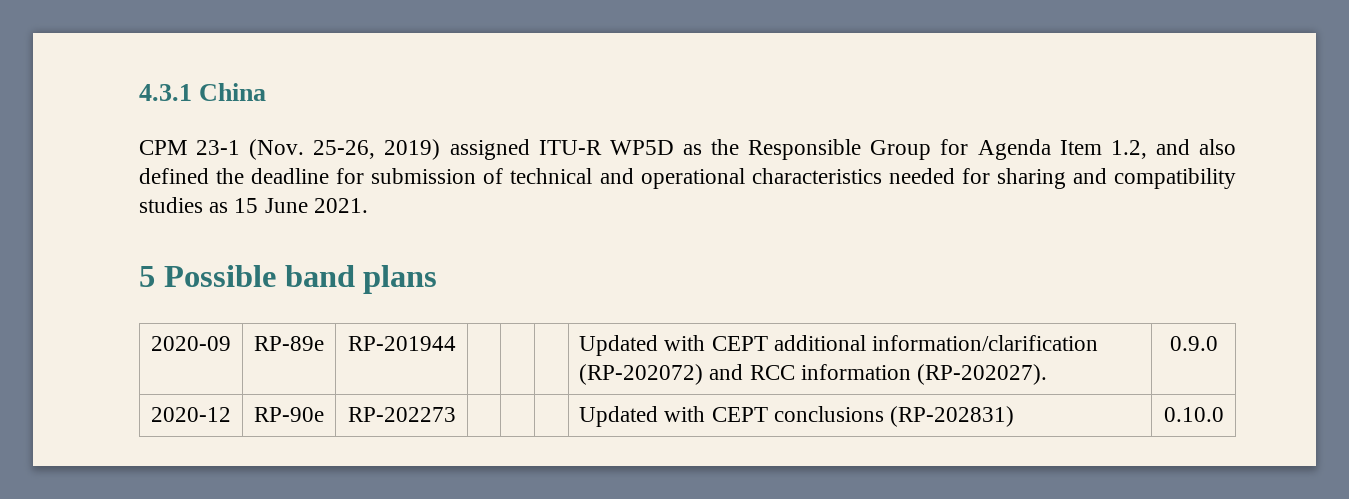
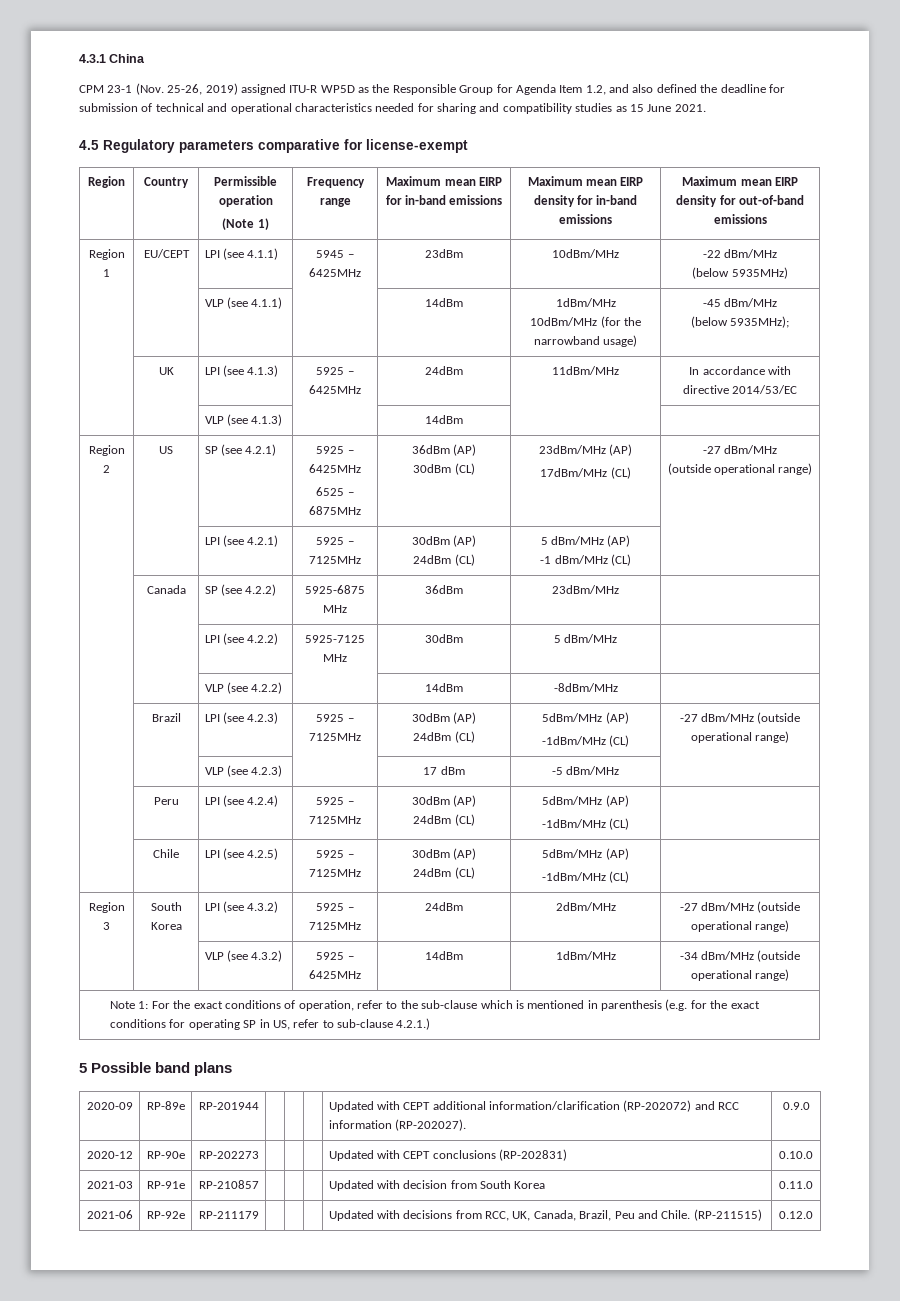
(368, 205) none -> [79,139,468,153] [88,176,125,188] [144,177,189,188] [214,176,277,186] [218,195,273,207] [222,218,269,230] [306,177,365,188] [319,198,351,207] [386,176,502,186] [385,195,503,205] [527,176,644,186] [533,195,638,207] [559,214,612,224] [682,176,798,186] [676,195,804,207] [713,214,767,224] [88,249,125,260] [103,269,110,277] [143,249,190,258] [204,248,279,260] [316,250,354,258] [309,268,361,277] [425,249,463,258] [552,249,619,258] [702,249,778,258] [692,267,788,279] [204,297,283,309] [425,298,463,307] [555,298,616,307] [530,316,641,328] [533,335,638,347] [702,298,778,307] [690,316,790,328] [158,367,174,375] [204,365,279,377] [316,367,354,375] [309,385,361,394] [425,366,463,375] [552,366,619,375] [689,366,791,375] [682,385,798,394] [204,414,283,426] [425,415,463,424] [88,445,125,456] [103,465,110,473] [159,446,173,454] [204,444,277,456] [316,446,354,454] [309,464,361,473] [316,487,354,496] [309,506,361,515] [411,444,477,456] [413,463,475,475] [538,444,633,456] [540,467,631,479] [702,445,778,454] [667,463,813,475] [204,535,279,547] [316,537,354,545] [309,556,361,564] [411,535,477,547] [413,554,475,566] [540,535,631,547] [540,554,631,566] [146,585,186,594] [204,584,277,596] [305,585,365,594] [323,605,347,613] [425,585,463,594] [552,585,619,594] [204,633,279,645] [305,635,365,643] [323,654,347,662] [425,634,463,643] [553,634,618,643] [204,682,283,694] [425,683,463,692] [553,683,618,692] [151,713,181,722] [204,712,279,724] [316,714,354,722] [309,733,361,741] [411,712,477,724] [413,731,475,743] [542,712,629,724] [541,735,630,747] [679,712,801,724] [690,731,790,743] [204,765,283,777] [423,766,465,775] [551,766,620,775] [153,797,179,805] [204,795,279,807] [316,797,354,805] [309,816,361,824] [411,795,477,807] [413,814,475,826] [542,795,629,807] [541,818,630,830] [153,849,179,858] [204,848,279,860] [316,850,354,858] [309,869,361,877] [411,848,477,860] [413,867,475,879] [542,848,629,860] [541,871,630,883] [88,902,125,913] [103,922,110,930] [150,902,182,911] [150,922,182,930] [204,901,279,913] [316,903,354,911] [309,922,361,930] [425,902,463,911] [555,902,616,911] [679,901,801,913] [690,920,790,932] [204,950,283,962] [316,952,354,960] [309,970,361,979] [425,951,463,960] [555,951,616,960] [679,950,801,962] [690,969,790,981] [110,999,760,1011] [110,1018,431,1030] // 4.5 Regulatory parameters comparative for license-exempt // Region | Country | Permissible operation // (Note 1) | Frequency range | Maximum mean EIRP for in-band emissions | Maximum mean EIRP density for in-band emissions | Maximum mean EIRP density for out-of-band emissions // Region 1 | EU/CEPT | LPI (see 4.1.1) | 5945 – 6425MHz | 23dBm | 10dBm/MHz | -22 dBm/MHz // (below 5935MHz) // | | VLP (see 4.1.1) | | 14dBm | 1dBm/MHz // 10dBm/MHz (for the narrowband usage) | -45 dBm/MHz // (below 5935MHz); // | UK | LPI (see 4.1.3) | 5925 – 6425MHz | 24dBm | 11dBm/MHz | In accordance with directive 2014/53/EC // | | VLP (see 4.1.3) | | 14dBm | | // Region 2 | US | SP (see 4.2.1) | 5925 – 6425MHz // 6525 – 6875MHz | 36dBm (AP) // 30dBm (CL) | 23dBm/MHz (AP) // 17dBm/MHz (CL) | -27 dBm/MHz // (outside operational range) // | | LPI (see 4.2.1) | 5925 – 7125MHz | 30dBm (AP) // 24dBm (CL) | 5 dBm/MHz (AP) // -1 dBm/MHz (CL) | // | Canada | SP (see 4.2.2) | 5925-6875 MHz | 36dBm | 23dBm/MHz | // | | LPI (see 4.2.2) | 5925-7125 MHz | 30dBm | 5 dBm/MHz | // | | VLP (see 4.2.2) | | 14dBm | -8dBm/MHz | // | Brazil | LPI (see 4.2.3) | 5925 – 7125MHz | 30dBm (AP) // 24dBm (CL) | 5dBm/MHz (AP) // -1dBm/MHz (CL) | -27 dBm/MHz (outside operational range) // | | VLP (see 4.2.3) | | 17 dBm | -5 dBm/MHz | // | Peru | LPI (see 4.2.4) | 5925 – 7125MHz | 30dBm (AP) // 24dBm (CL) | 5dBm/MHz (AP) // -1dBm/MHz (CL) | // | Chile | LPI (see 4.2.5) | 5925 – 7125MHz | 30dBm (AP) // 24dBm (CL) | 5dBm/MHz (AP) // -1dBm/MHz (CL) | // Region 3 | South Korea | LPI (see 4.3.2) | 5925 – 7125MHz | 24dBm | 2dBm/MHz | -27 dBm/MHz (outside operational range) // | | VLP (see 4.3.2) | 5925 – 6425MHz | 14dBm | 1dBm/MHz | -34 dBm/MHz (outside operational range) // Note 1: For the exact conditions of operation, refer to the sub-clause which is mentioned in parenthesis (e.g. for the exact conditions for operating SP in US, refer to sub-clause 4.2.1.)
(1224, 414) none -> [86,1181,133,1189] [146,1181,185,1189] [198,1180,259,1189] [328,1180,546,1191] [779,1181,813,1189] [86,1210,133,1219] [146,1211,185,1219] [198,1211,259,1219] [328,1209,762,1221] [779,1211,813,1219] // 2021-03 | RP-91e | RP-210857 | | | | Updated with decision from South Korea | 0.11.0 // 2021-06 | RP-92e | RP-211179 | | | | Updated with decisions from RCC, UK, Canada, Brazil, Peu and Chile. (RP-211515) | 0.12.0

